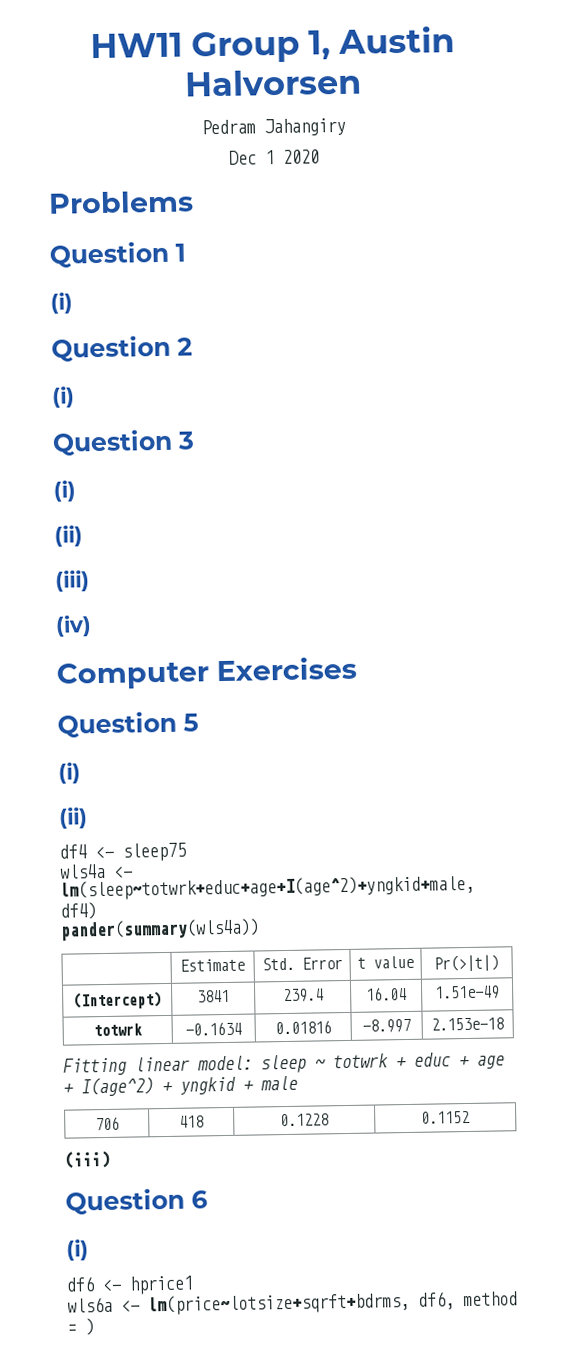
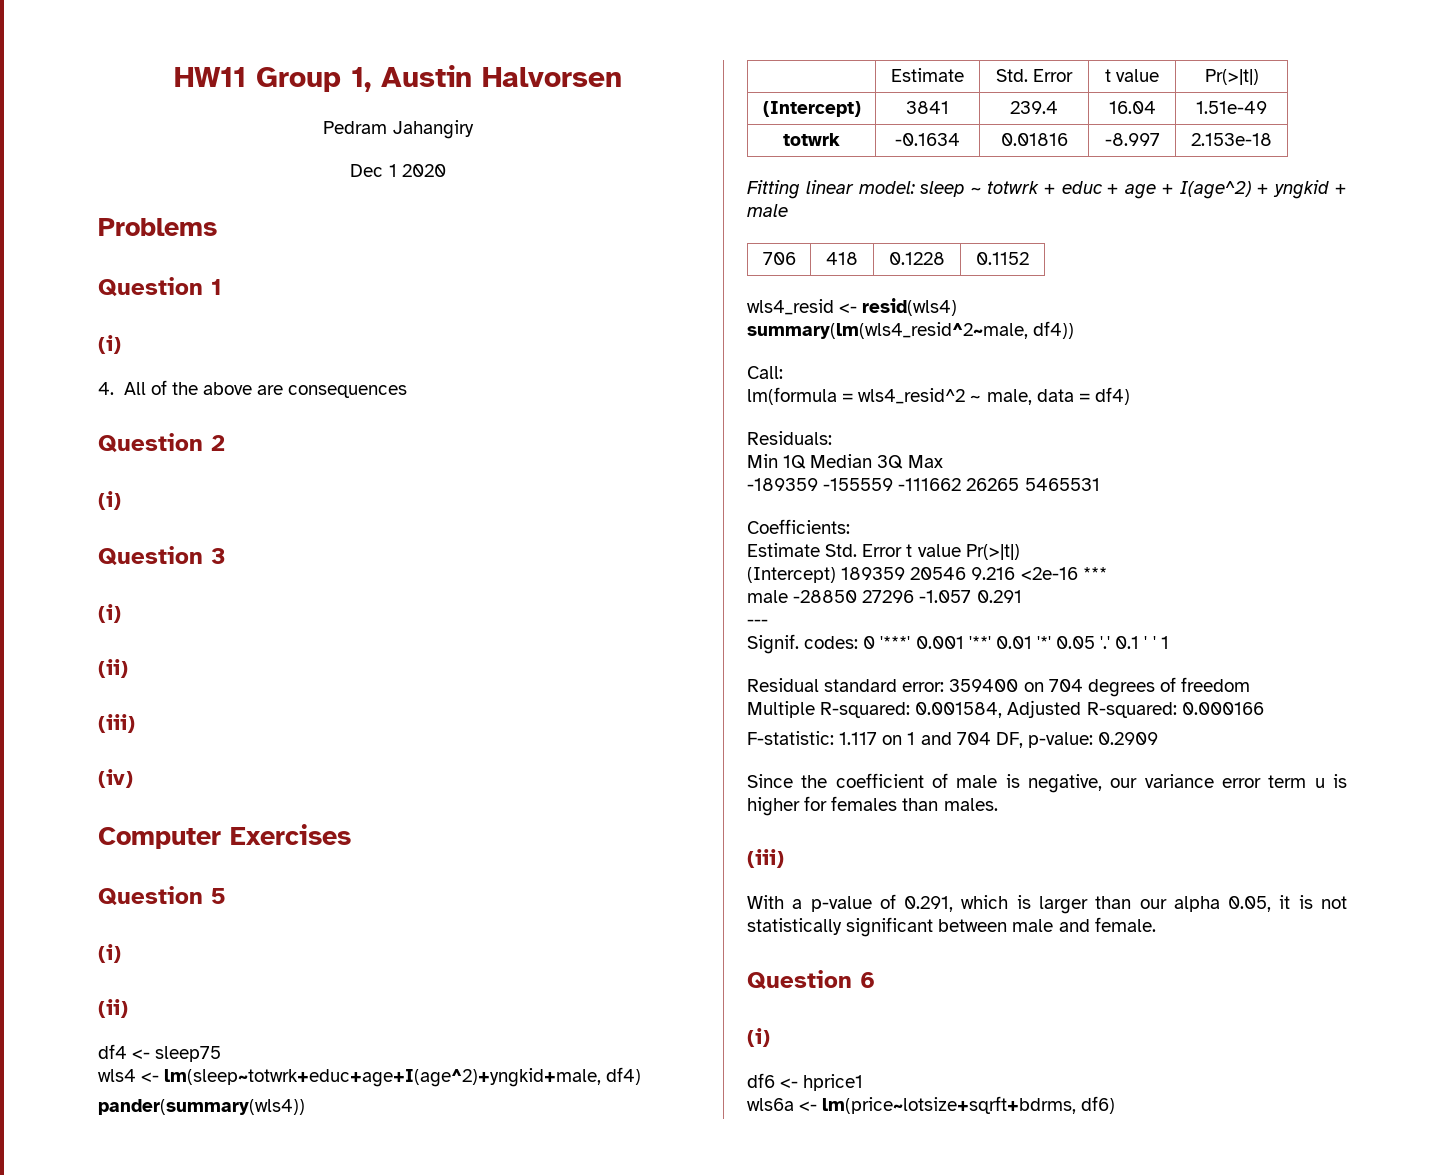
(73, 303) none -> [98,380,408,398] // 4. All of the above are consequences
[59,863,106,879] wls4a -> [98,1069,136,1082] wls4
[60,918,260,941] pander(summary(wls4a)) -> [98,1099,305,1115] pander(summary(wls4))
[64,1150,110,1169] (iii) -> [747,298,958,316] [747,321,1075,339] [747,366,783,379] [747,387,1130,405] [747,431,832,445] [747,454,943,469] [747,478,1100,491] [747,519,850,534] [747,543,1020,560] [747,567,1107,583] [747,590,1022,603] [747,619,768,626] [747,634,1169,654] [747,677,1251,697] [747,700,1264,718] [747,731,1159,748] [747,773,1347,793] [747,796,998,816] [747,849,784,868] [747,894,1347,914] [747,917,1156,937] wls4_resid <- resid(wls4) // summary(lm(wls4_resid^2~male, df4)) // Call: // lm(formula = wls4_resid^2 ~ male, data = df4) // Residuals: // Min 1Q Median 3Q Max // -189359 -155559 -111662 26265 5465531 // Coefficients: // Estimate Std. Error t value Pr(>|t|) // (Intercept) 189359 20546 9.216 <2e-16 *** // male -28850 27296 -1.057 0.291 // --- // Signif. codes: 0 '***' 0.001 '**' 0.01 '*' 0.05 '.' 0.1 ' ' 1 // Residual standard error: 359400 on 704 degrees of freedom // Multiple R-squared: 0.001584, Adjusted R-squared: 0.000166 // F-statistic: 1.117 on 1 and 704 DF, p-value: 0.2909 // Since the coefficient of male is negative, our variance error term u is higher for females than males. // (iii) // With a p-value of 0.291, which is larger than our alpha 0.05, it is not statistically significant between male and female.
[418,1291,518,1310] [67,1318,95,1336] df6, method = ) -> [1081,1096,1116,1114] df6)

